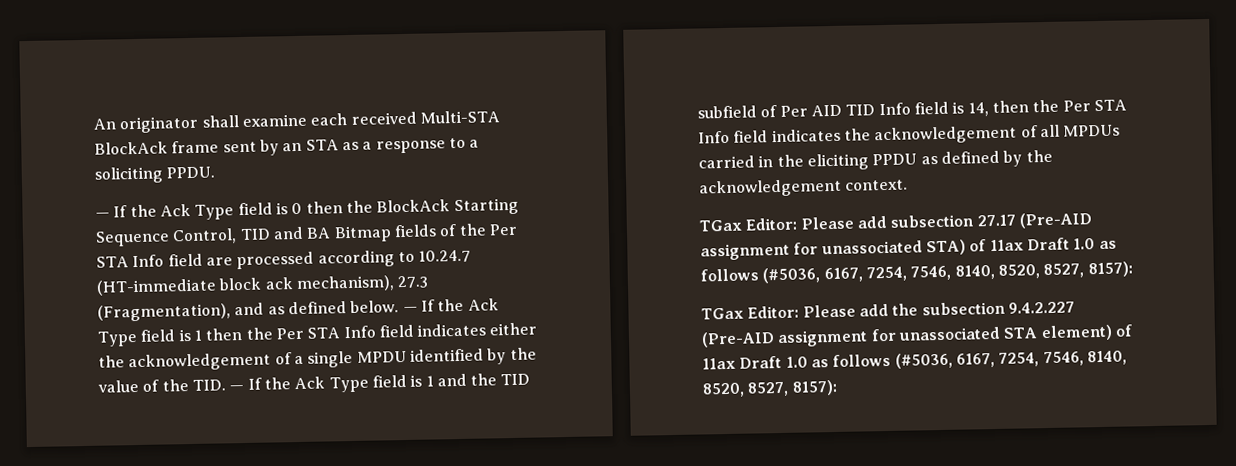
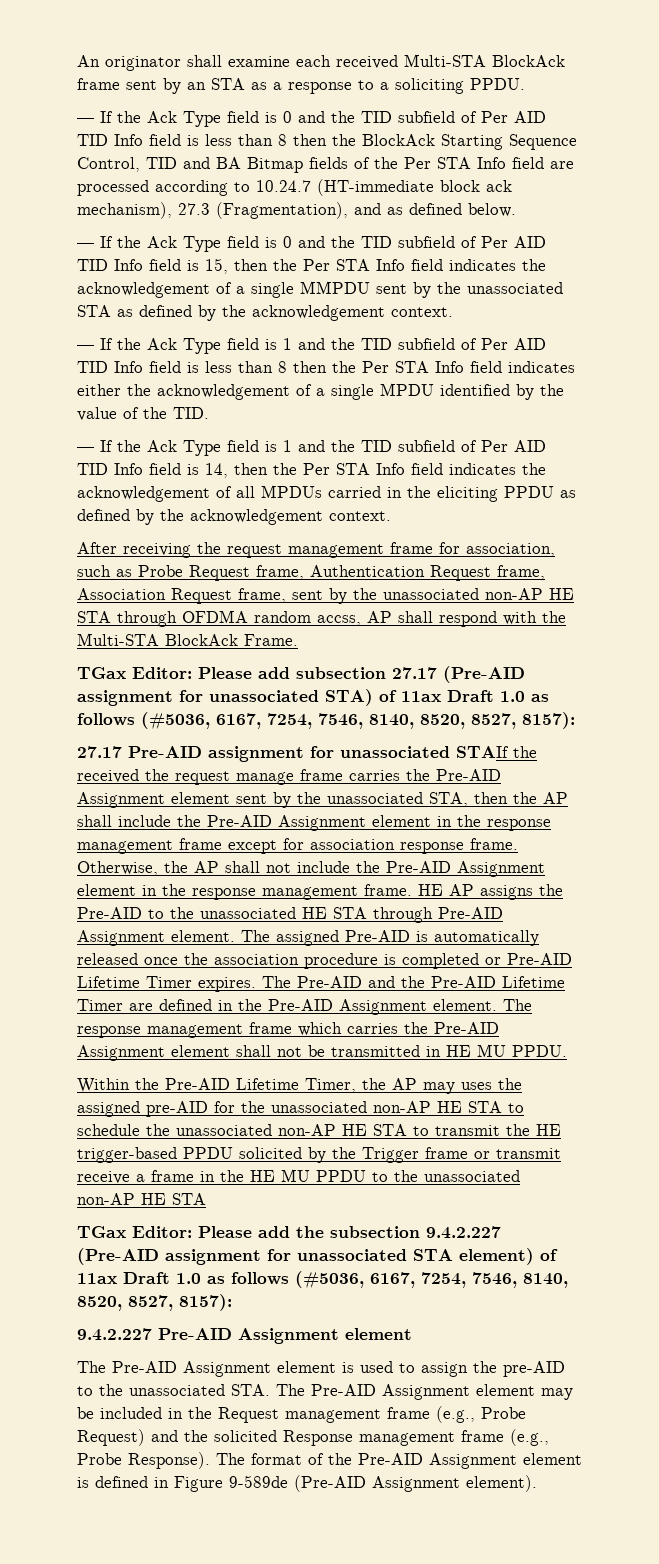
(303, 208) none -> [298,111,546,123] [77,134,287,146] and the TID subfield of Per AID TID Info field is less than 8
[402,298,499,313] [97,328,202,347] — If the Ack Type field is 1 -> [77,236,546,252] [77,258,546,274] [77,281,563,298] [77,305,453,321] [77,338,546,354] [77,361,287,373] // — If the Ack Type field is 0 and the TID subfield of Per AID TID Info field is 15, then the Per STA Info field indicates the acknowledgement of a single MMPDU sent by the unassociated STA as defined by the acknowledgement context. // — If the Ack Type field is 1 and the TID subfield of Per AID TID Info field is less than 8
(226, 385) none -> (209, 413) //
(909, 185) none -> [77,542,555,558] [77,565,545,581] [77,588,574,604] [77,610,566,627] [77,633,298,646] // After receiving the request management frame for association, such as Probe Request frame, Authentication Request frame, Association Request frame, sent by the unassociated non-AP HE STA through OFDMA random accss, AP shall respond with the Multi-STA BlockAck Frame.
(1133, 269) none -> [77,746,537,762] [77,769,501,785] [77,792,568,808] [77,815,551,831] [77,838,518,854] [77,861,545,877] [77,884,563,900] [77,907,503,923] [77,930,539,946] [77,953,572,969] [77,976,565,992] [77,999,532,1015] [77,1022,499,1038] [77,1044,567,1061] [77,1078,522,1094] [77,1101,524,1117] [77,1124,561,1136] [77,1147,561,1163] [77,1169,520,1184] [77,1193,206,1205] // 27.17 Pre-AID assignment for unassociated STAIf the received the request manage frame carries the Pre-AID Assignment element sent by the unassociated STA, then the AP shall include the Pre-AID Assignment element in the response management frame except for association response frame. Otherwise, the AP shall not include the Pre-AID Assignment element in the response management frame. HE AP assigns the Pre-AID to the unassociated HE STA through Pre-AID Assignment element. The assigned Pre-AID is automatically released once the association procedure is completed or Pre-AID Lifetime Timer expires. The Pre-AID and the Pre-AID Lifetime Timer are defined in the Pre-AID Assignment element. The response management frame which carries the Pre-AID Assignment element shall not be transmitted in HE MU PPDU. // Within the Pre-AID Lifetime Timer, the AP may uses the assigned pre-AID for the unassociated non-AP HE STA to schedule the unassociated non-AP HE STA to transmit the HE trigger-based PPDU solicited by the Trigger frame or transmit receive a frame in the HE MU PPDU to the unassociated non-AP HE STA
(838, 387) none -> [77,1328,412,1344] [77,1361,565,1377] [77,1384,573,1400] [77,1406,526,1423] [77,1429,549,1446] [77,1452,582,1469] [77,1475,537,1492] // 9.4.2.227 Pre-AID Assignment element // The Pre-AID Assignment element is used to assign the pre-AID to the unassociated STA. The Pre-AID Assignment element may be included in the Request management frame (e.g., Probe Request) and the solicited Response management frame (e.g., Probe Response). The format of the Pre-AID Assignment element is defined in Figure 9-589de (Pre-AID Assignment element).

